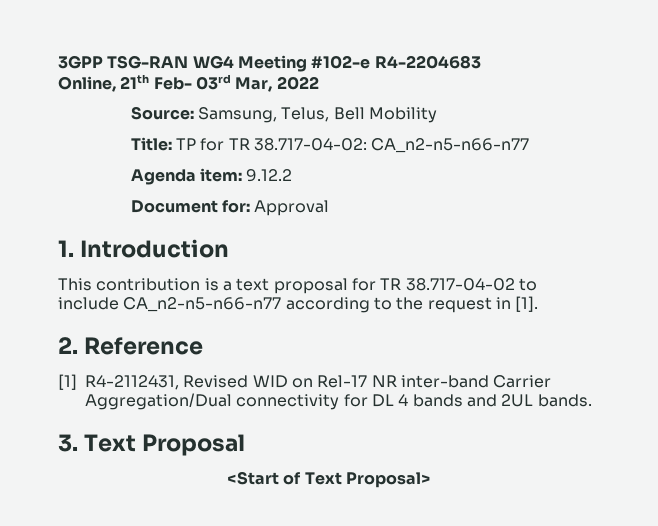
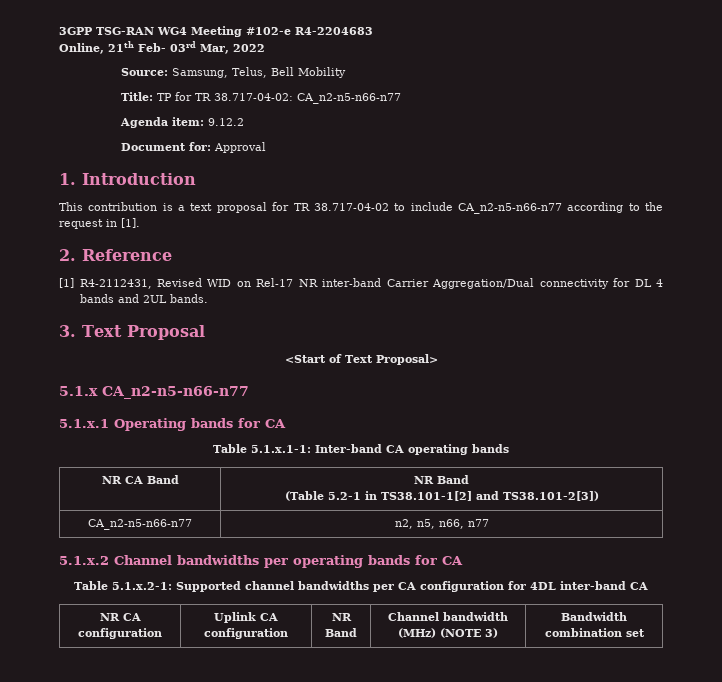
(431, 480) none -> [59,386,249,399] [59,418,286,431] [213,444,509,455] [101,475,179,484] [414,475,469,484] [284,491,599,501] [88,519,192,530] [394,519,489,529] [59,555,463,568] [74,581,648,592] [99,613,141,621] [78,628,162,639] [213,612,278,623] [203,628,288,639] [331,613,352,621] [325,628,357,637] [388,612,508,621] [398,628,498,638] [561,612,627,621] [544,628,645,637] // 5.1.x CA_n2-n5-n66-n77 // 5.1.x.1 Operating bands for CA // Table 5.1.x.1-1: Inter-band CA operating bands // NR CA Band | NR Band // (Table 5.2-1 in TS38.101-1[2] and TS38.101-2[3]) // CA_n2-n5-n66-n77 | n2, n5, n66, n77 // 5.1.x.2 Channel bandwidths per operating bands for CA // Table 5.1.x.2-1: Supported channel bandwidths per CA configuration for 4DL inter-band CA // NR CA configuration | Uplink CA configuration | NR Band | Channel bandwidth (MHz) (NOTE 3) | Bandwidth combination set

